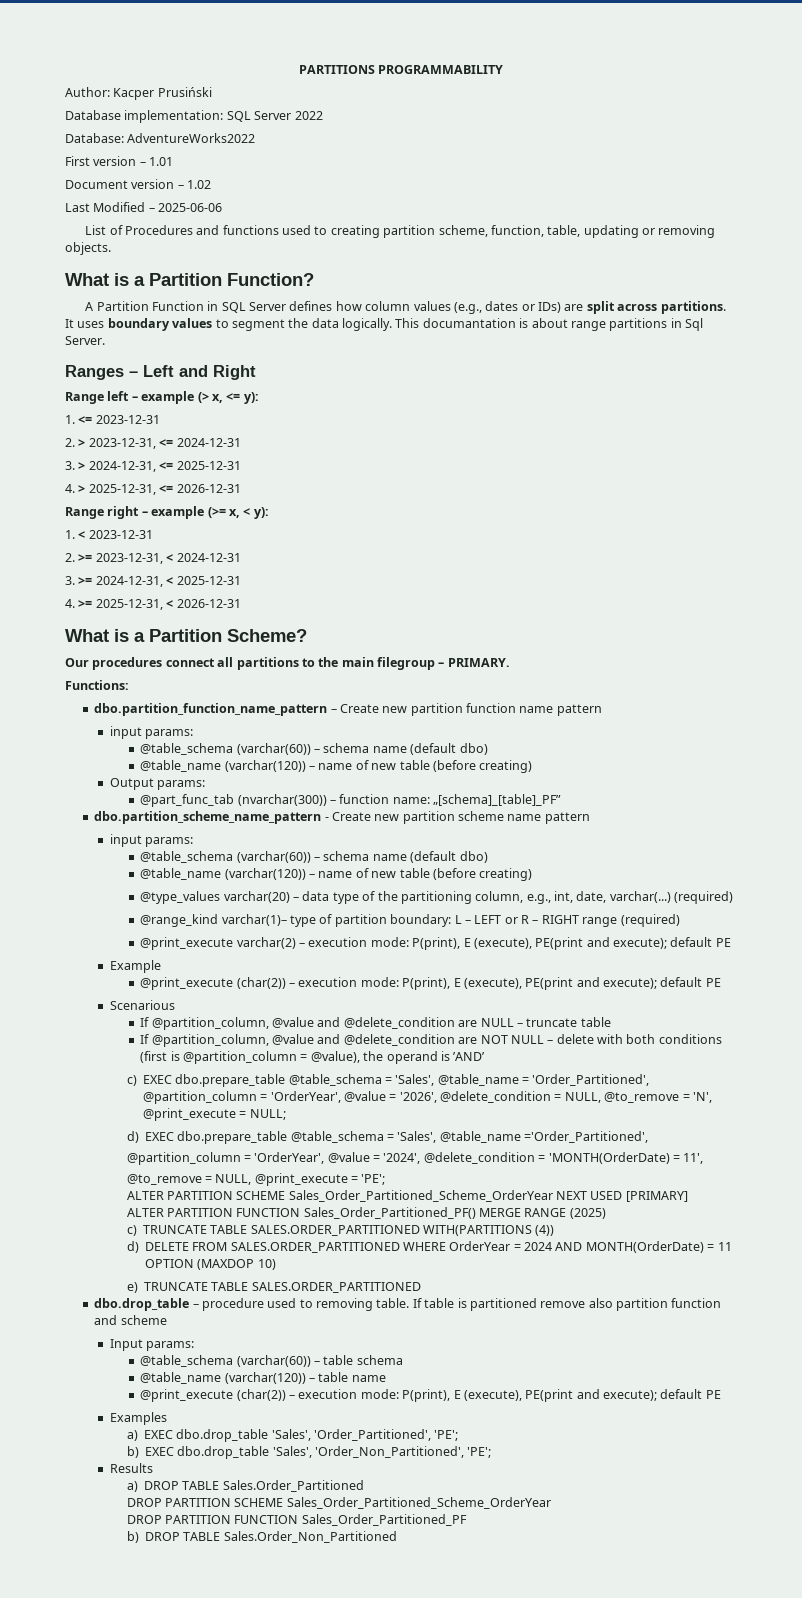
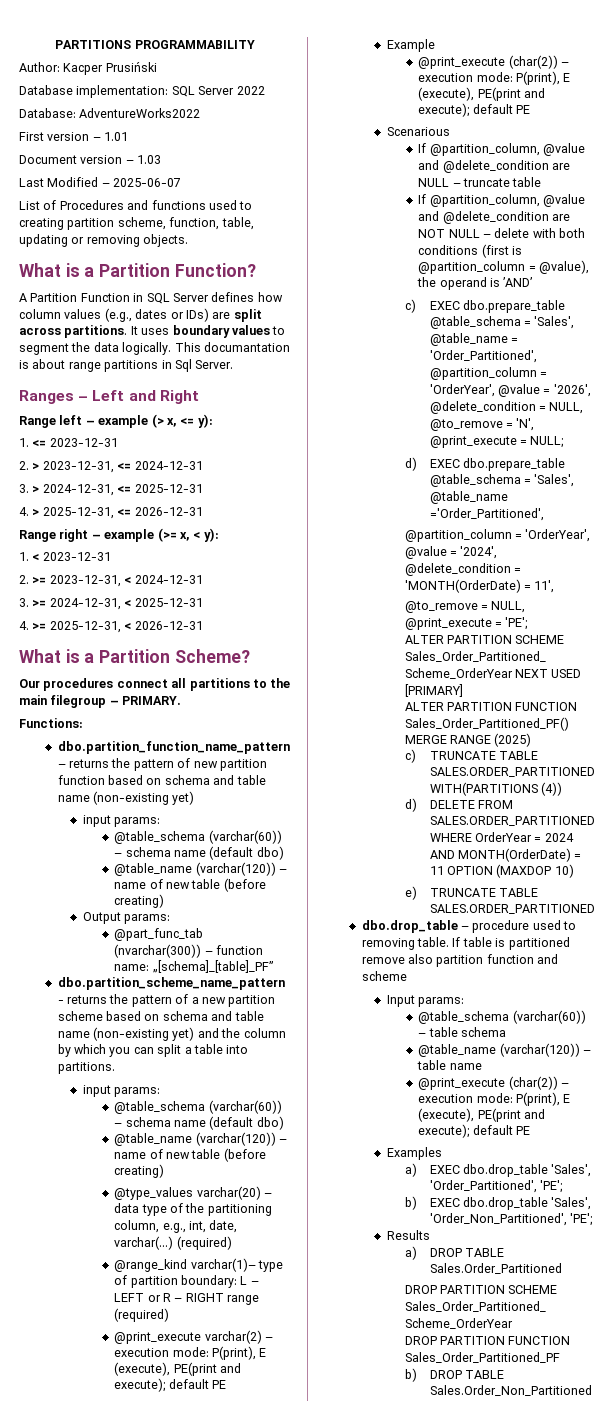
[187,180,212,189] 1.02 -> [137,155,162,164] 1.03
[158,203,223,212] 2025-06-06 -> [113,178,182,187] 2025-06-07
[339,703,602,716] Create new partition function name pattern -> [69,758,267,771] [57,775,266,785] [57,791,195,805] returns the pattern of new partition function based on schema and table name (non-existing yet)
[331,811,590,824] Create new partition scheme name pattern -> [67,994,276,1007] [57,1011,264,1021] [57,1027,286,1041] [57,1044,249,1057] [57,1062,115,1074] returns the pattern of a new partition scheme based on schema and table name (non-existing yet) and the column by which you can split a table into partitions.

